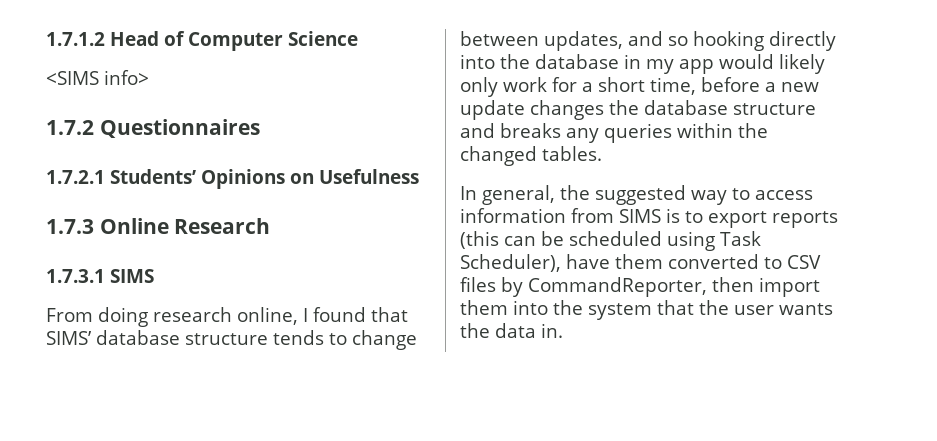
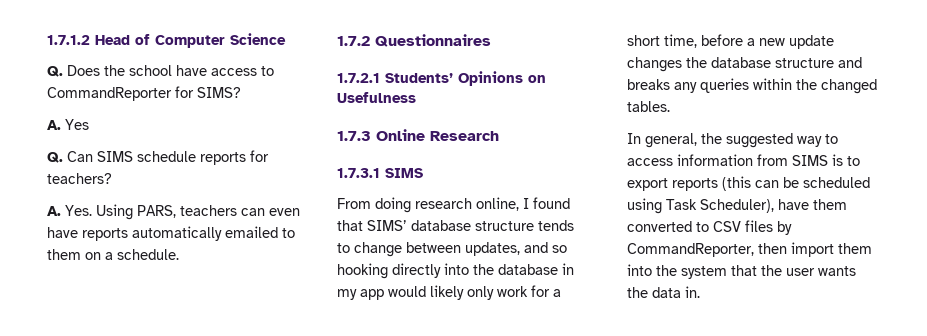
[46,70,149,85] <SIMS info> -> [47,65,274,77] [47,86,241,101] [47,119,89,130] [47,150,269,165] [47,173,112,184] [47,204,300,220] [47,226,295,241] [47,249,179,260] Q. Does the school have access to CommandReporter for SIMS? // A. Yes // Q. Can SIMS schedule reports for teachers? // A. Yes. Using PARS, teachers can even have reports automatically emailed to them on a schedule.

